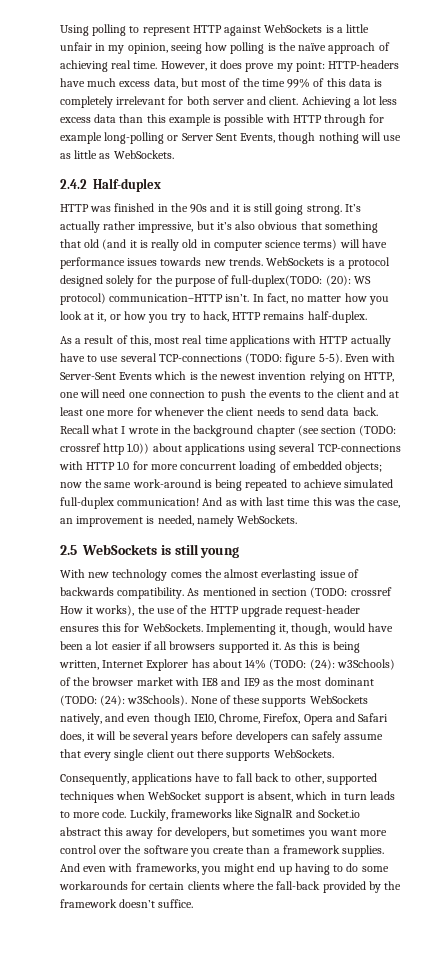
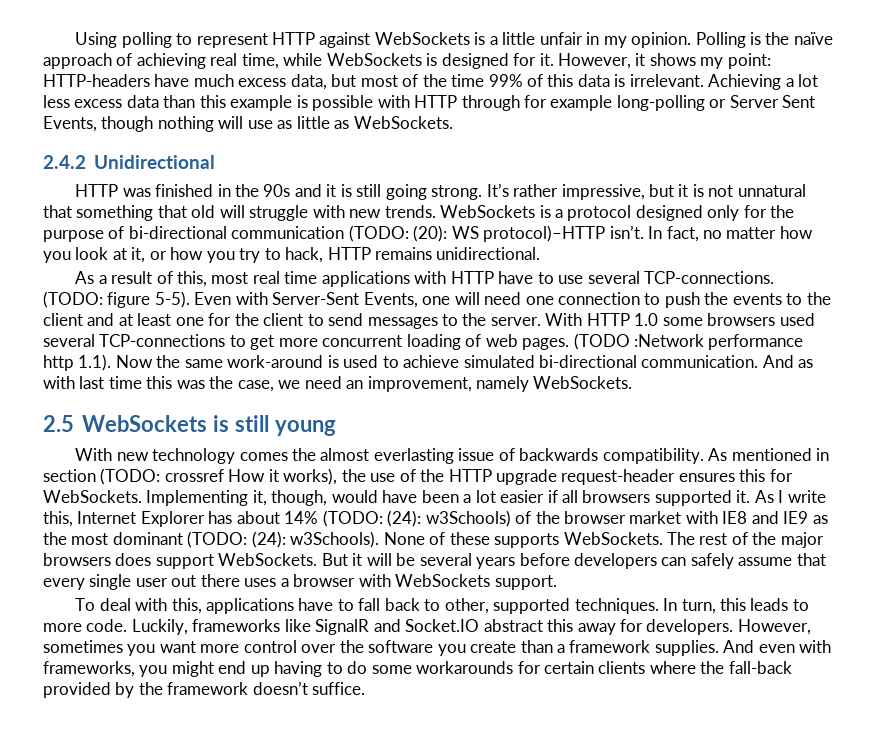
[127,42,265,54] opinion, seeing how polling -> [631,32,746,48] opinion. Polling
[133,60,275,72] time. However, it does prove -> [241,53,696,69] time, while WebSockets is designed for it. However, it shows
[60,96,299,108] completely irrelevant for both server and client. -> [629,74,704,87] irrelevant.
[93,178,161,192] Half-duplex -> [94,155,216,169] Unidirectional
[60,221,100,233] actually -> (509, 190) none
[216,221,378,233] [60,239,387,251] [60,257,202,269] it’s also obvious that something that old (and it is really old in computer science terms) will have performance issues towards -> [678,184,806,197] [43,205,345,221] it is not unnatural that something that old will struggle with
[106,275,135,287] solely -> [707,205,740,221] only
[231,275,371,287] [60,293,224,305] full-duplex(TODO: (20): WS protocol) communication–HTTP -> [128,225,606,242] bi-directional communication (TODO: (20): WS protocol)–HTTP
[307,311,367,323] half-duplex. -> [436,247,541,260] unidirectional.
[350,335,391,347] actually -> (494, 277) none
[158,354,242,362] TCP-connections -> [644,271,775,284] TCP-connections.
[119,371,395,383] Events which is the newest invention relying on HTTP, -> [363,292,418,308] Events,
[107,407,285,416] more for whenever the client needs -> [208,313,304,326] for the client
[327,407,378,416] [60,425,397,437] [60,443,401,455] [59,461,383,473] [60,482,82,488] data back. Recall what I wrote in the background chapter (see section (TODO: crossref http 1.0)) about applications using several TCP-connections with HTTP 1.0 for more concurrent loading of embedded objects; now -> [367,313,815,329] [43,333,804,350] [43,354,153,371] messages to the server. With HTTP 1.0 some browsers used several TCP-connections to get more concurrent loading of web pages. (TODO :Network performance http 1.1). Now
[215,479,288,491] being repeated -> [343,355,379,368] used
[60,497,200,509] full-duplex communication! -> [539,355,759,368] bi-directional communication.
[60,515,194,527] an improvement is needed, -> [278,376,472,392] we need an improvement,
[299,641,360,653] [59,660,99,670] this is being written, -> [778,490,826,503] [43,511,73,527] I write this,
[309,695,368,704] [60,713,389,725] [60,731,84,742] WebSockets natively, and even though IE10, Chrome, Firefox, Opera and Safari does, -> [563,532,824,548] [43,553,348,569] WebSockets. The rest of the major browsers does support WebSockets. But
[146,749,174,758] client -> [135,578,168,587] user
[226,749,334,761] [60,773,129,785] supports WebSockets. // Consequently, -> [244,574,557,590] [75,598,202,614] uses a browser with WebSockets support. // To deal with this,
[60,791,367,803] techniques when WebSocket support is absent, which in turn -> [574,598,747,614] techniques. In turn, this
[317,809,360,818] Socket.io -> [405,619,480,632] Socket.IO
[174,827,250,839] developers, but -> [646,619,811,635] developers. However,

